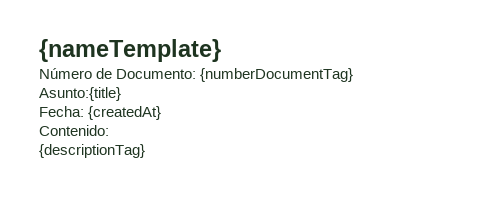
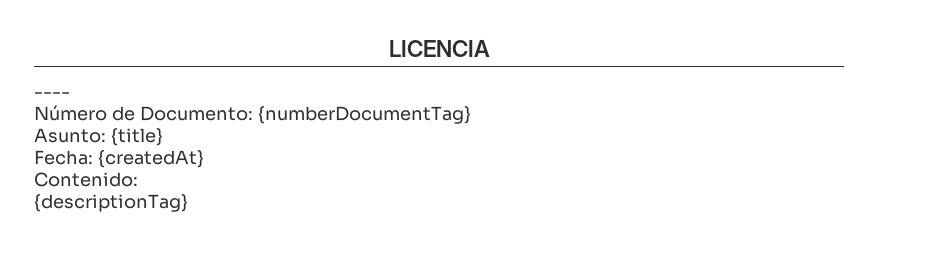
[39,39,221,62] {nameTemplate} -> [388,40,490,57] [34,92,70,98] LICENCIA // ----
[39,87,121,101] Asunto:{title} -> [34,128,163,146] Asunto: {title}

